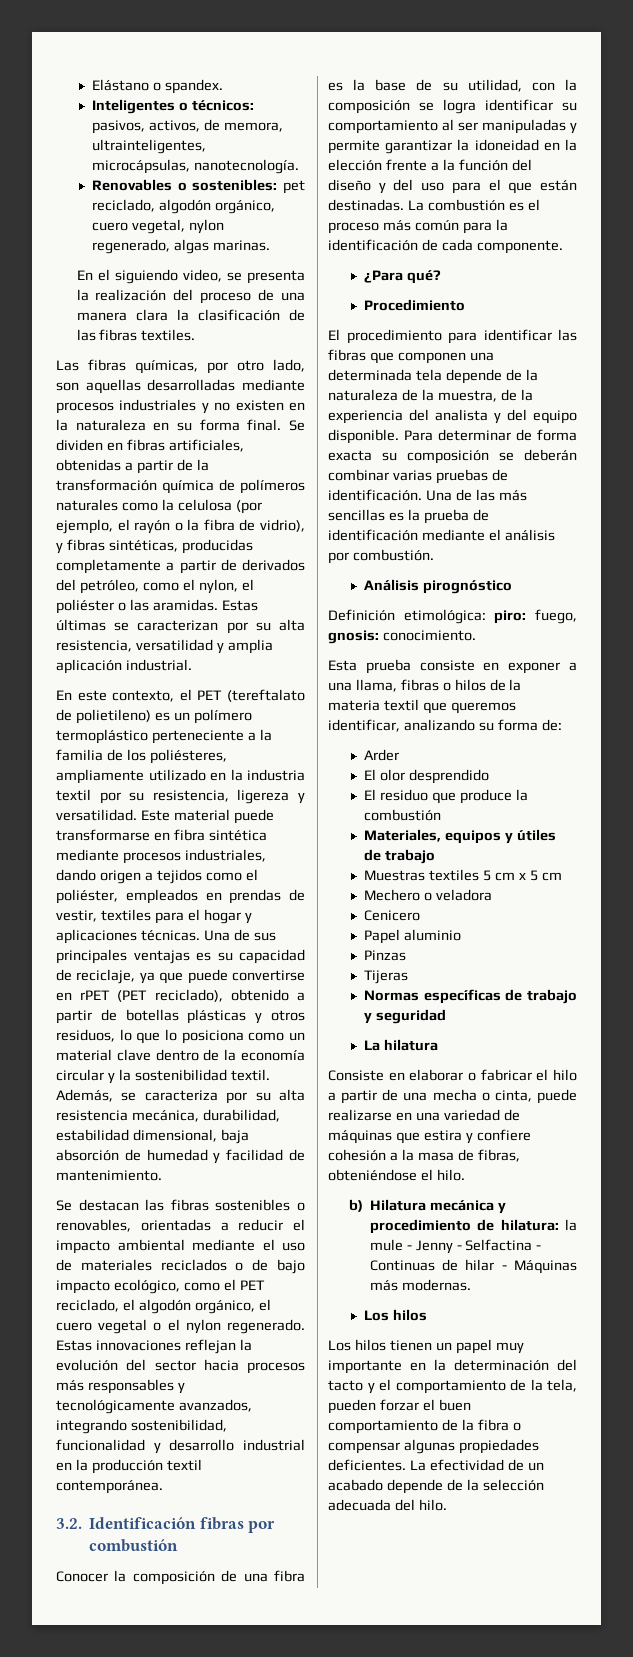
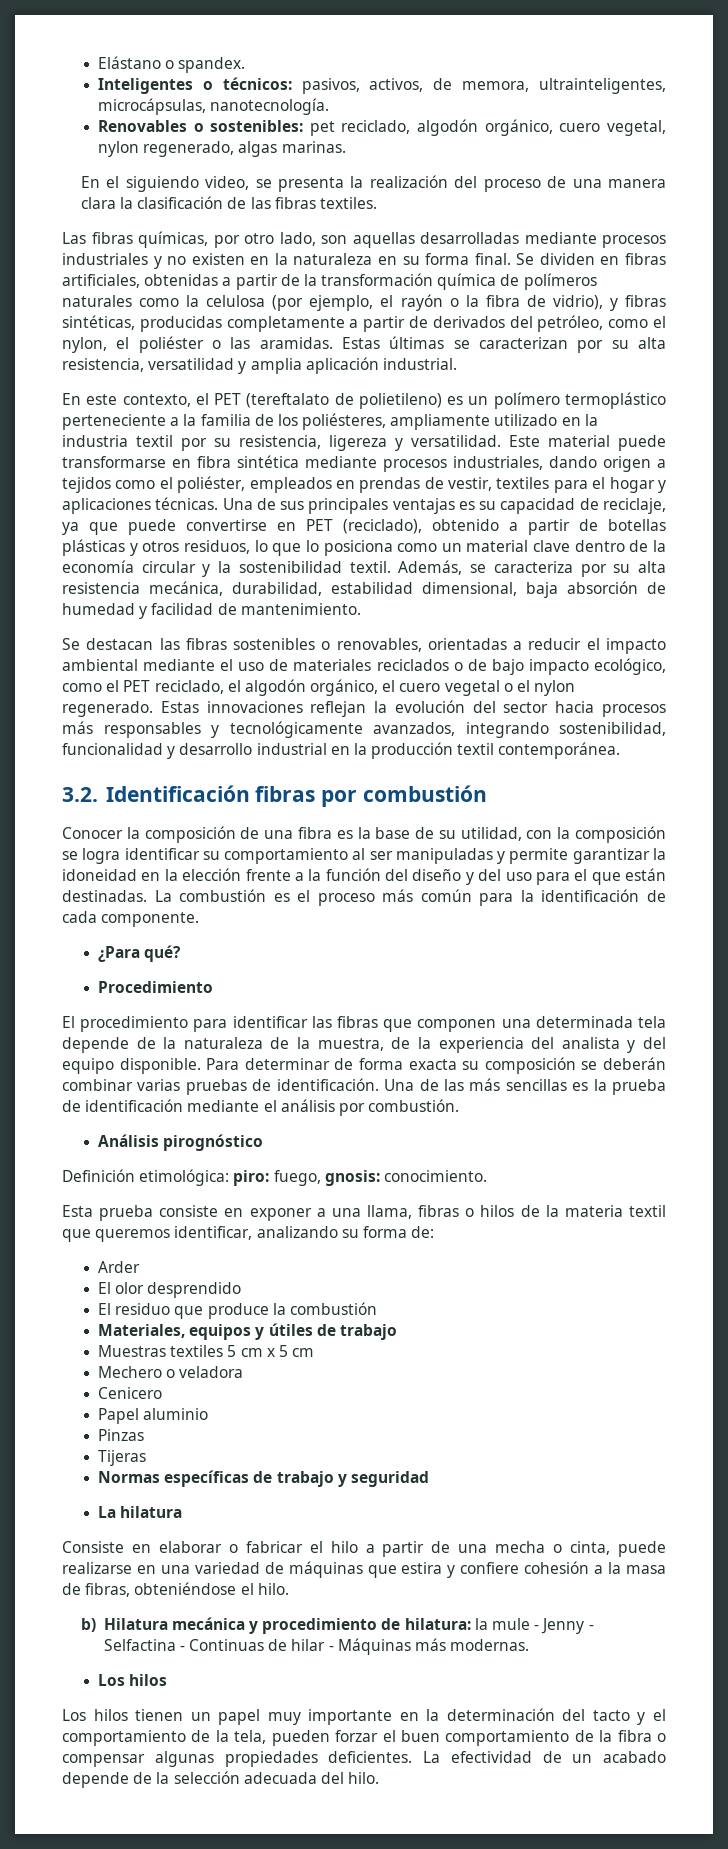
[80,989,223,1002] rPET (PET reciclado), -> [306,519,422,534] PET (reciclado),

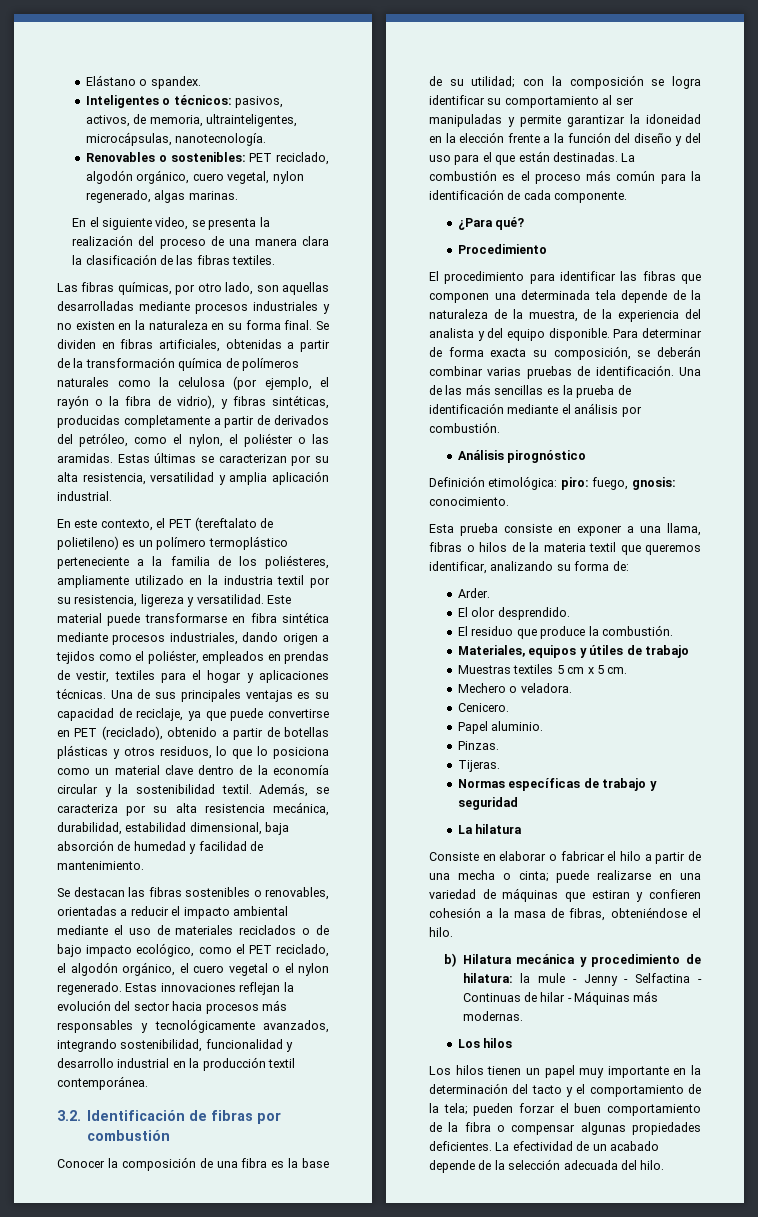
[462,81,530,92] memora, -> [149,115,203,127] memoria,
[309,121,335,136] pet -> [249,153,273,162] PET
[125,176,199,192] siguiendo -> [102,218,153,230] siguiente
(250, 793) none -> [189,1110,208,1121] de
[460,827,522,841] utilidad, -> [471,76,516,88] utilidad;
[484,1057,576,1074] composición -> [553,346,631,360] composición,
[97,1261,140,1273] Arder -> [458,588,491,598] Arder.
[147,1282,242,1298] desprendido -> [497,607,570,620] desprendido.
[289,1302,377,1315] combustión -> [601,625,673,636] combustión.
[292,1348,315,1357] cm -> [607,667,628,674] cm.
[179,1366,244,1378] [97,1387,162,1399] veladora // Cenicero -> [520,683,572,693] [458,703,510,712] veladora. // Cenicero.
[143,1408,209,1420] [97,1429,144,1441] [97,1450,146,1466] aluminio // Pinzas // Tijeras -> [491,721,544,731] [458,741,500,750] [458,760,501,772] aluminio. // Pinzas. // Tijeras.
[570,1541,611,1555] cinta, -> [518,871,549,882] cinta;
[401,1562,520,1578] estira y confiere -> [591,889,701,902] estiran y confieren
[234,1730,267,1744] tela, -> [443,1103,468,1115] tela;

